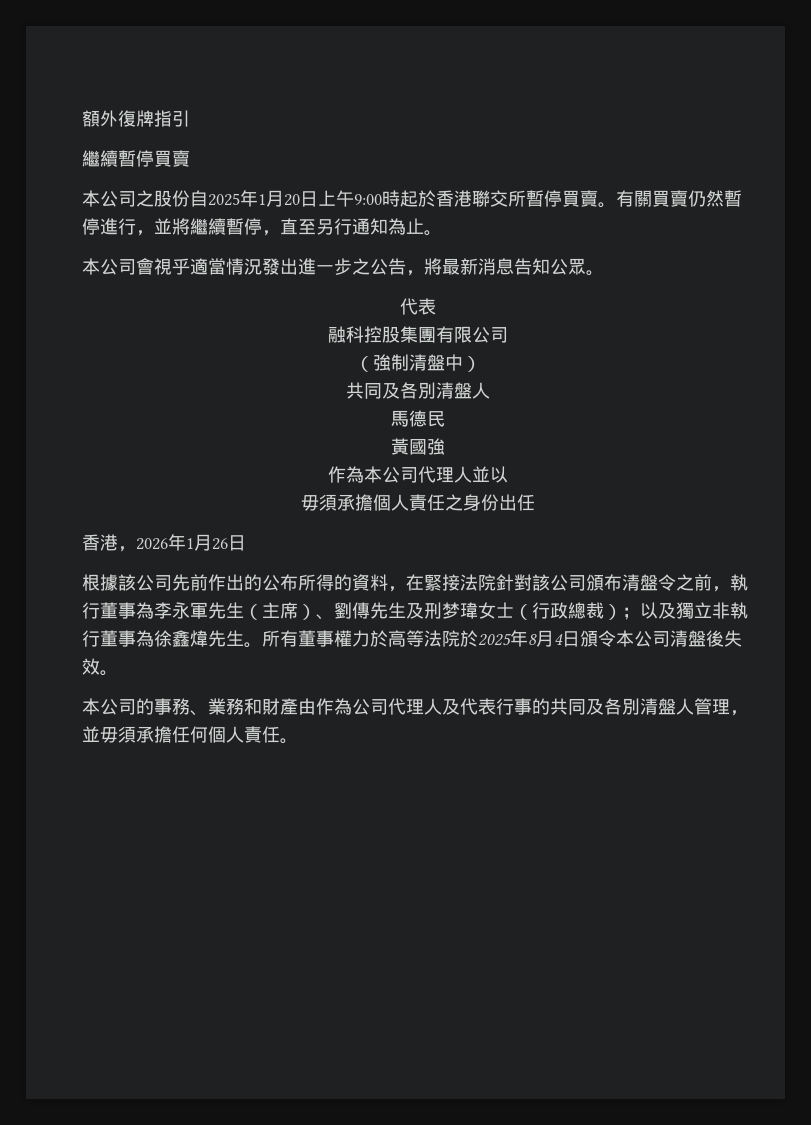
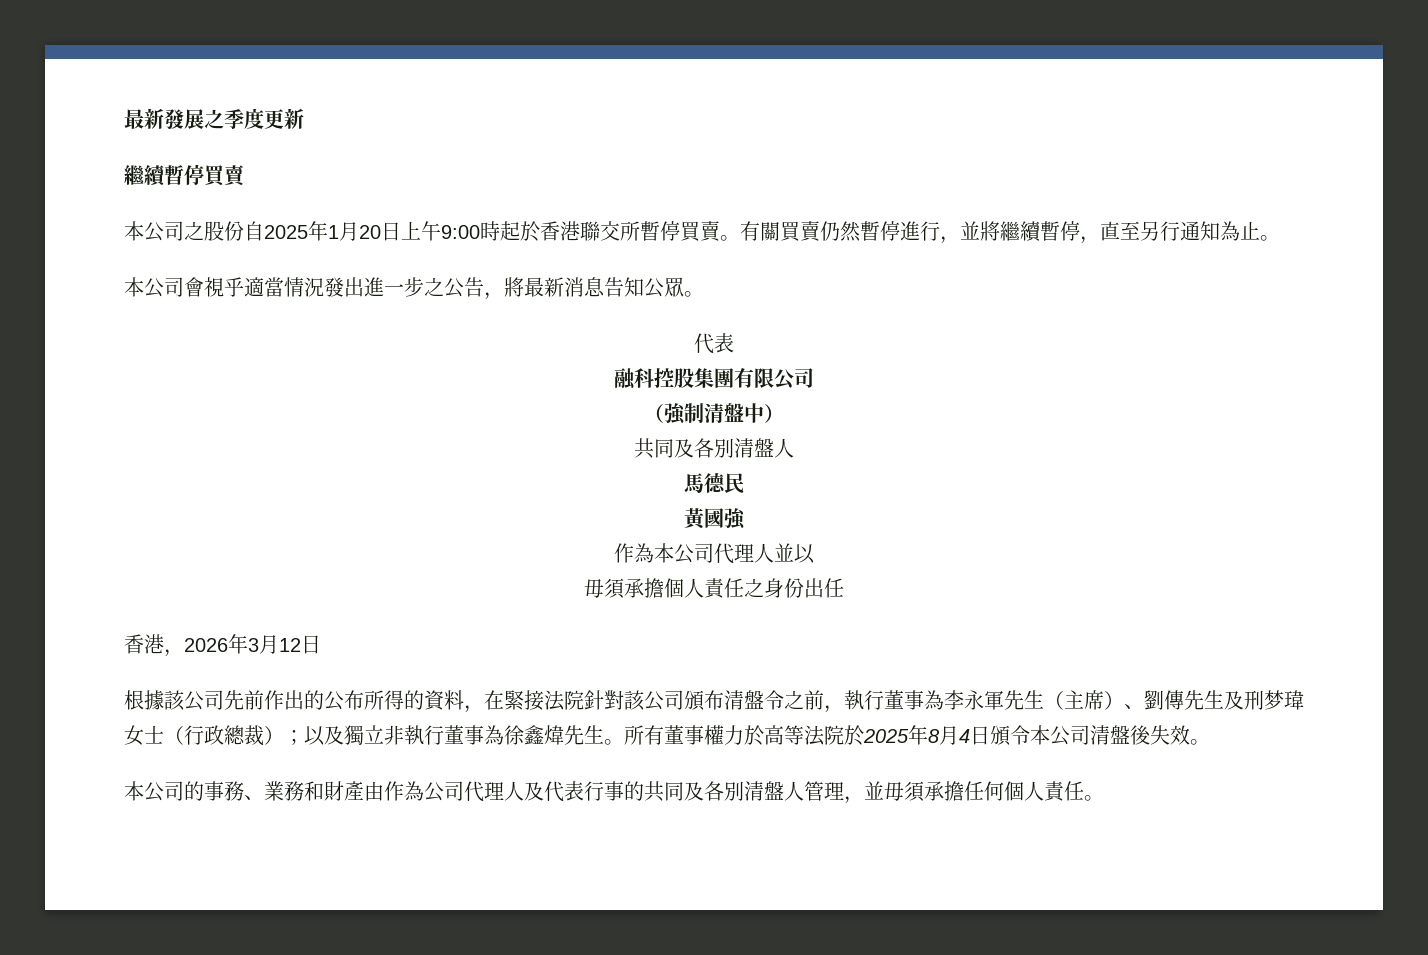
[82,110,190,127] 額外復牌指引 -> [124,108,304,129] 最新發展之季度更新
[186,534,228,551] 1月26 -> [248,635,301,654] 3月12

